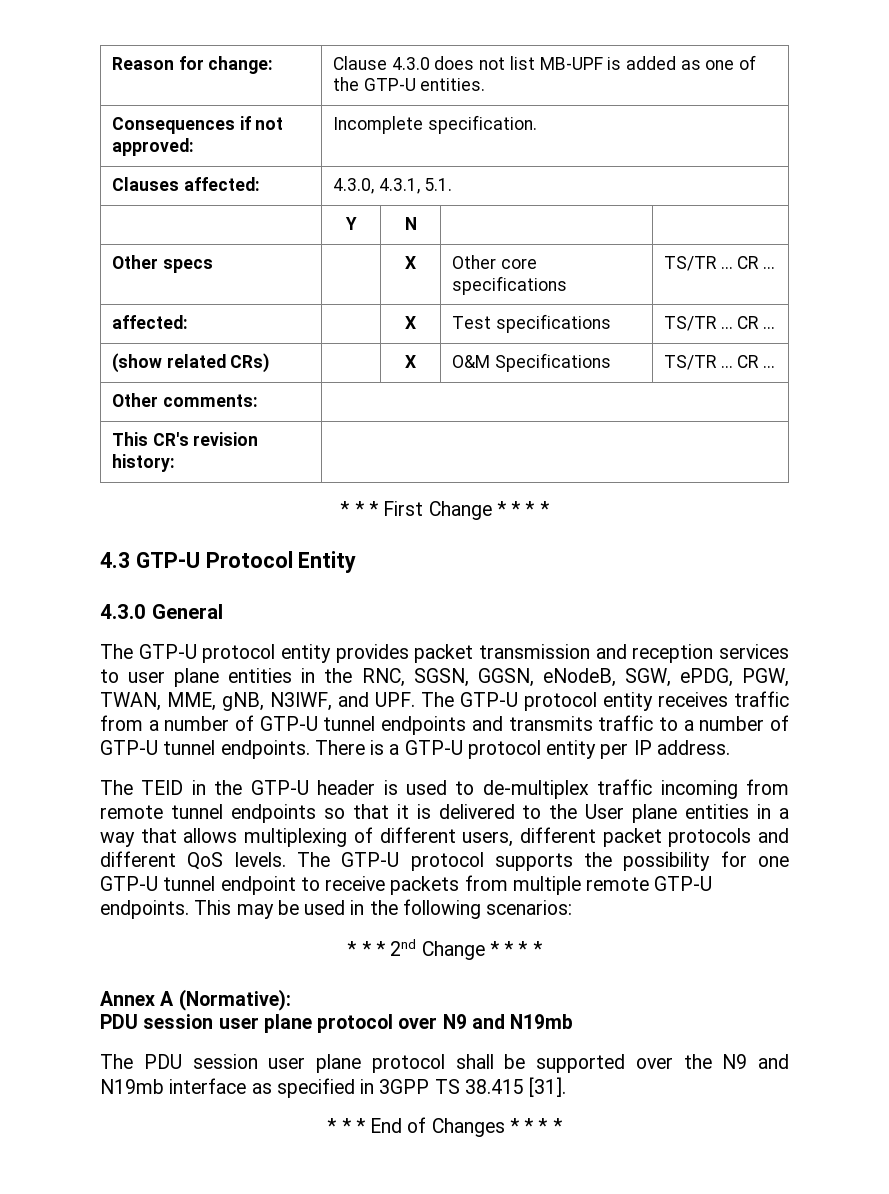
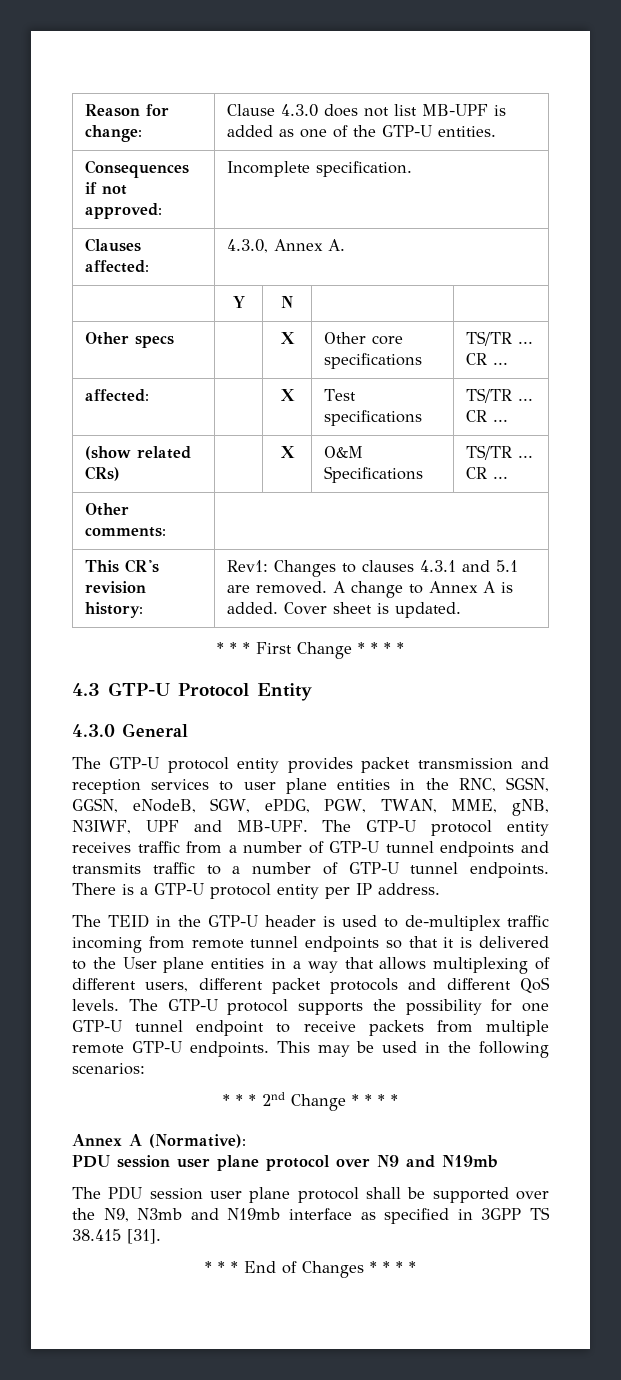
[378,178,453,194] 4.3.1, 5.1. -> [274,239,346,251] Annex A.
(175, 463) none -> [227,560,519,577] [227,581,514,598] [227,602,462,618] Rev1: Changes to clauses 4.3.1 and 5.1 are removed. A change to Annex A is added. Cover sheet is updated.
[338,692,415,707] and UPF. -> [145,820,308,832] UPF and MB-UPF.
[722,1054,748,1069] N9 -> [103,1208,183,1222] N9, N3mb

